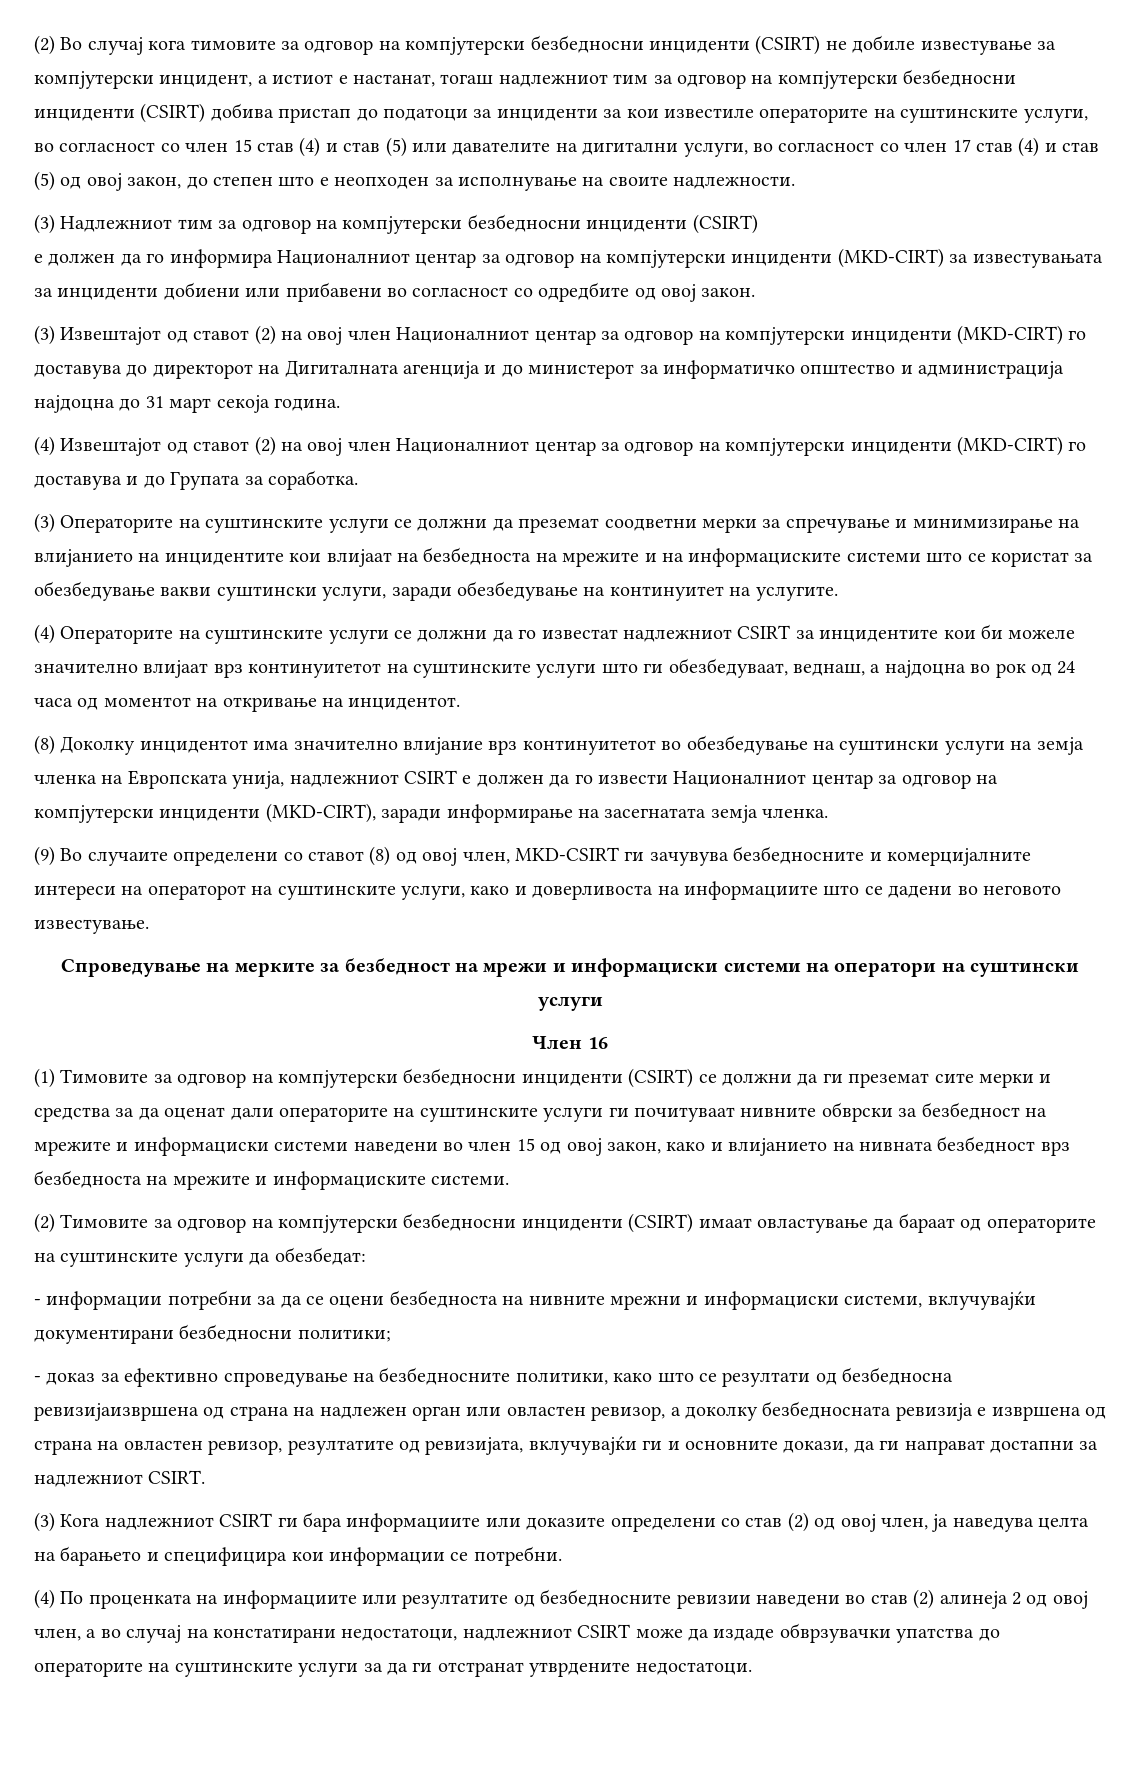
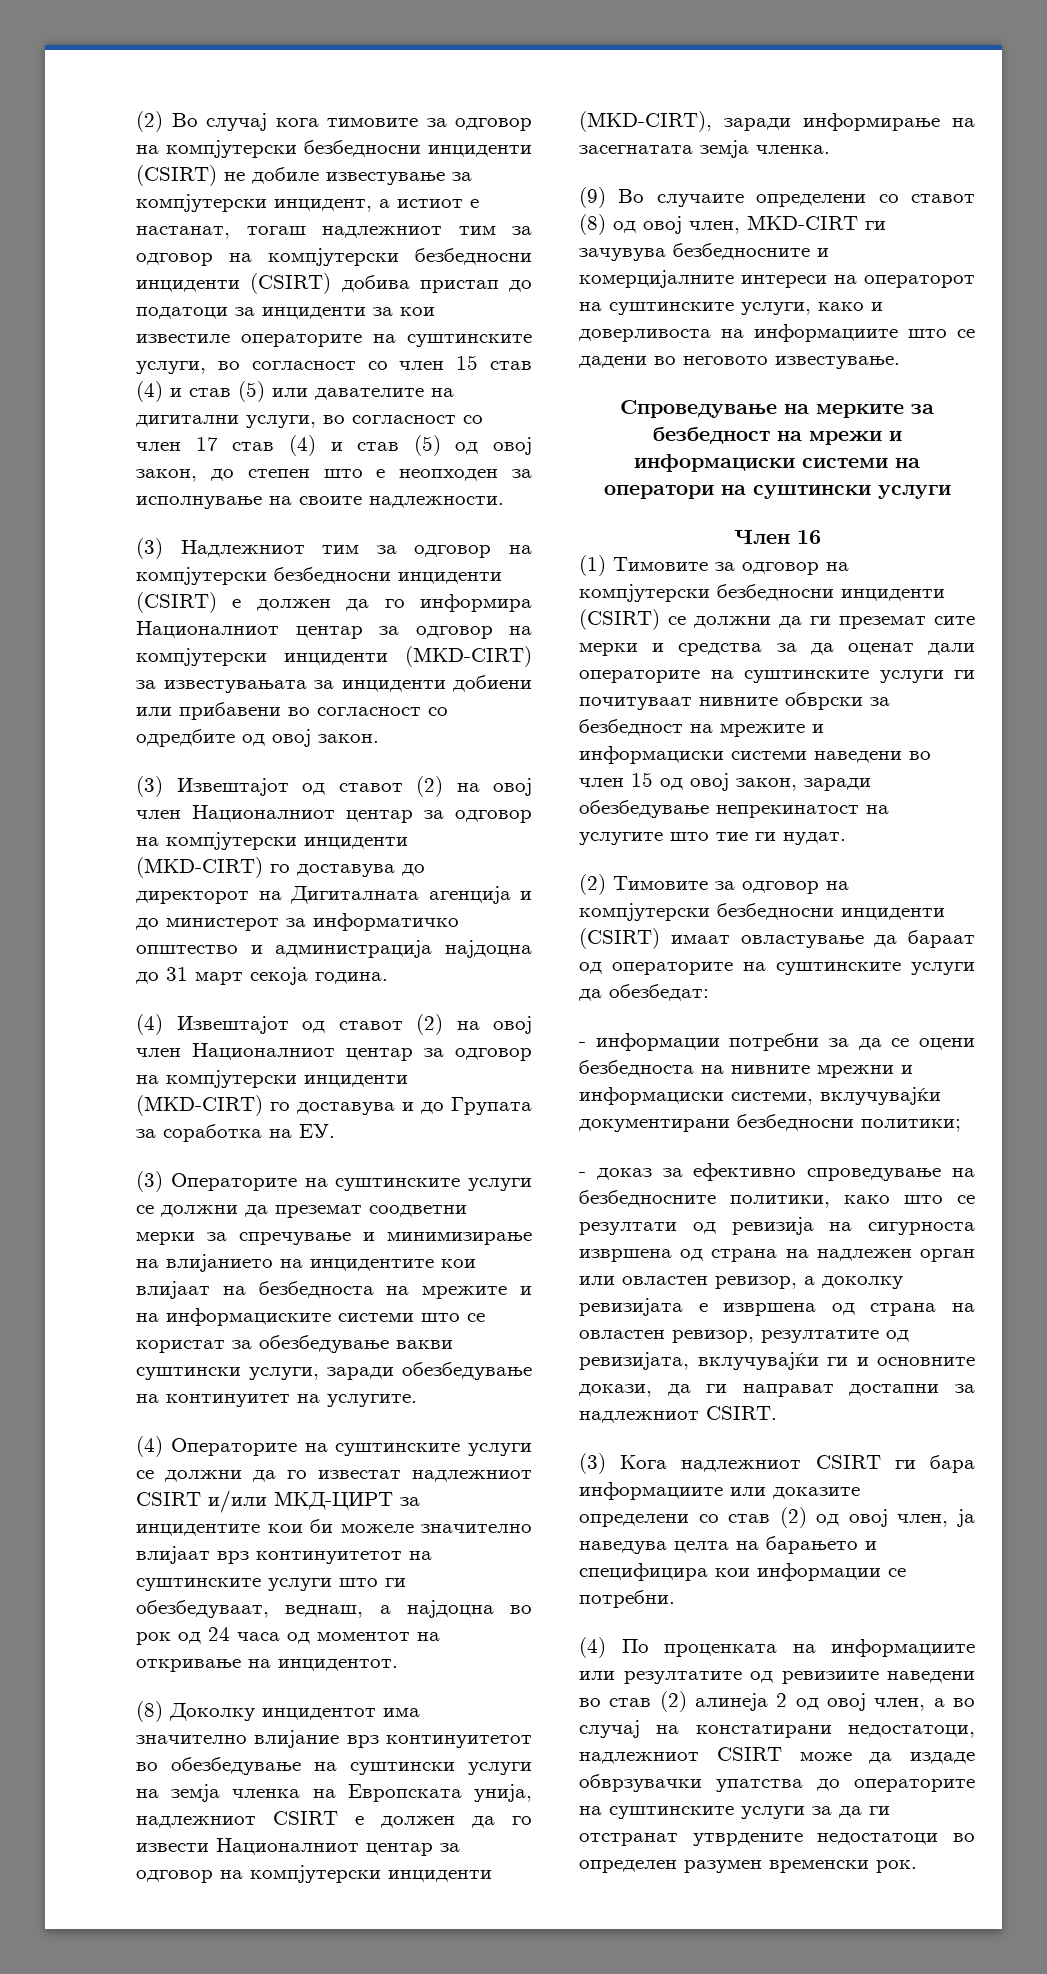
(758, 224) // -> (217, 602) none
[268,470,358,490] соработка. -> [163,1124,335,1142] соработка на ЕУ.
(791, 632) none -> [208,1490,393,1513] и/или МКД-ЦИРТ
[514,847,619,861] MKD-CSIRT -> [747,215,858,230] MKD-CIRT
[666,1136,1070,1156] [34,1170,509,1190] како и влијанието на нивната безбедност врз безбедноста на мрежите и информациските системи. -> [804,778,871,791] [579,800,889,818] [579,832,846,845] заради обезбедување непрекинатост на услугите што тие ги нудат.
[842,1367,954,1385] [34,1403,199,1421] безбедносна ревизијаизвршена -> [731,1217,975,1235] [579,1249,672,1262] ревизија на сигурноста извршена
[762,1401,973,1421] безбедносната ревизија -> [579,1298,683,1316] ревизијата
[540,1589,751,1609] безбедносните ревизии -> [781,1671,879,1684] ревизиите
[635,1662,752,1675] недостатоци. -> [817,1833,975,1845] [579,1860,917,1873] недостатоци во определен разумен временски рок.

